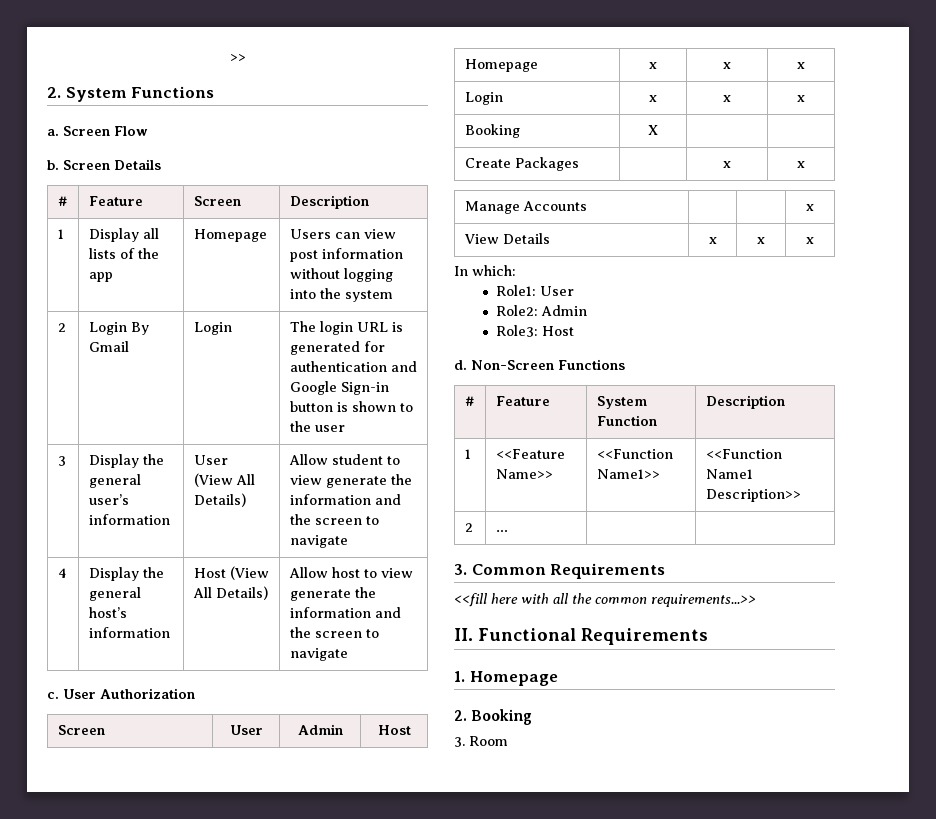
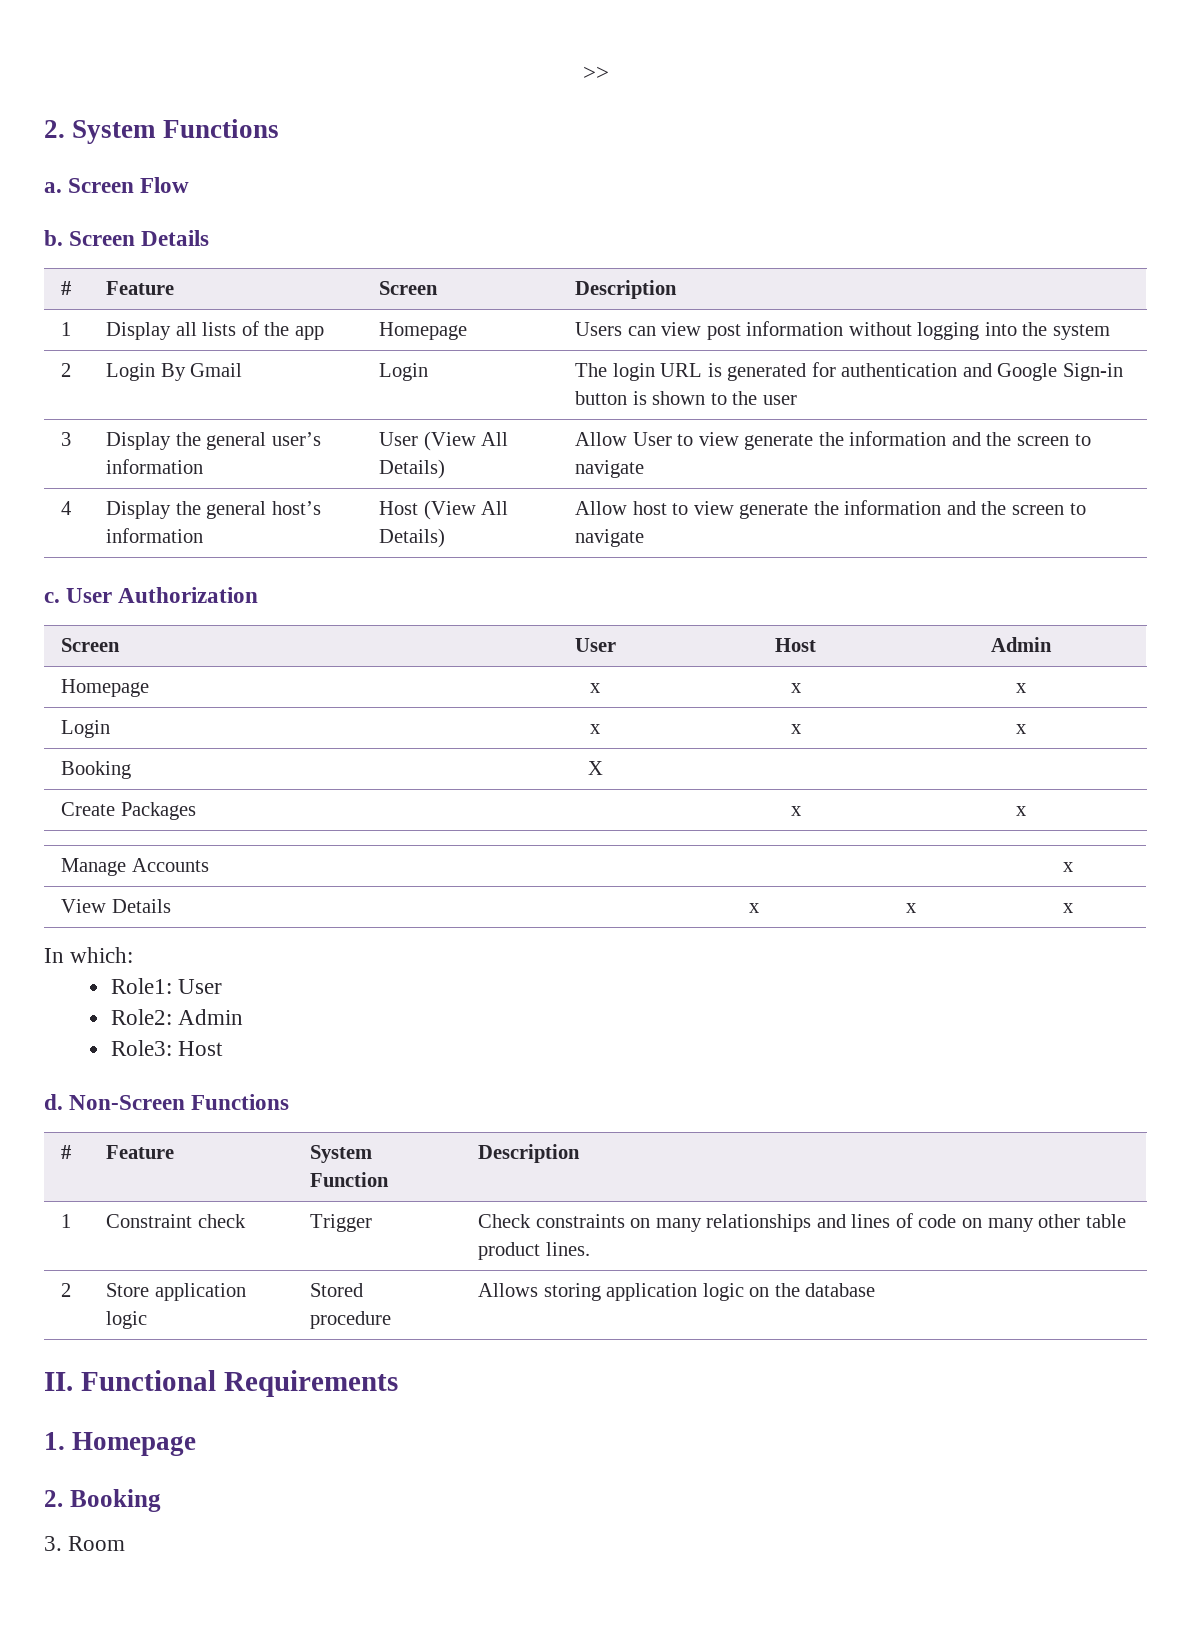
[331,454,383,465] student -> [632,432,672,446] User
[297,724,343,735] [377,725,411,735] | Admin | Host -> [775,638,816,652] [991,637,1052,652] | Host | Admin
[495,449,565,459] [495,469,553,479] [596,449,673,459] [596,469,660,479] [705,449,782,459] [705,469,753,479] [705,489,801,502] [464,523,473,532] [495,530,508,532] [454,563,666,579] [454,593,756,607] <<Feature Name>> | <<Function Name1>> | <<Function Name1 Description>> // 2 | … | | // 3. Common Requirements // <<fill here with all the common requirements...>> -> [106,1214,246,1228] [310,1214,373,1232] [478,1213,1126,1232] [478,1242,590,1260] [61,1283,72,1297] [106,1283,246,1301] [106,1311,148,1329] [310,1283,364,1297] [310,1311,392,1329] [478,1283,876,1301] Constraint check | Trigger | Check constraints on many relationships and lines of code on many other table product lines. // 2 | Store application logic | Stored procedure | Allows storing application logic on the database

